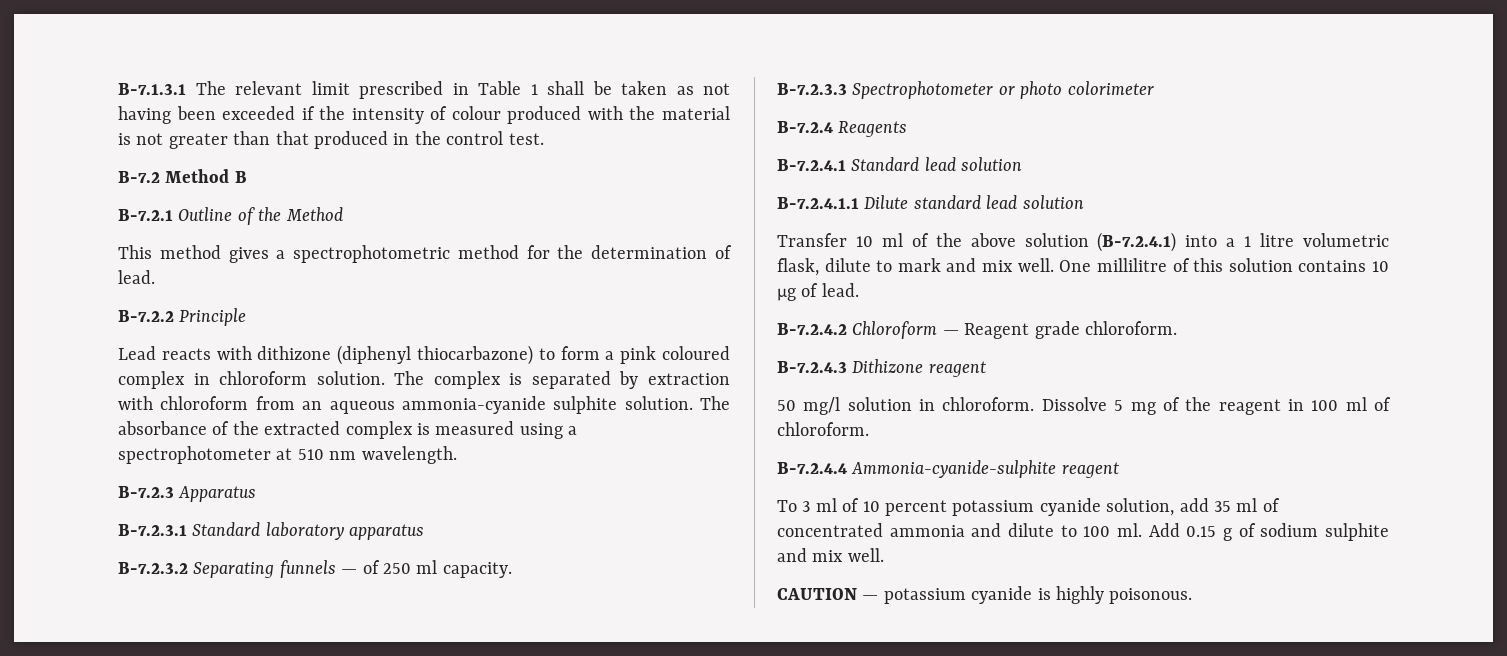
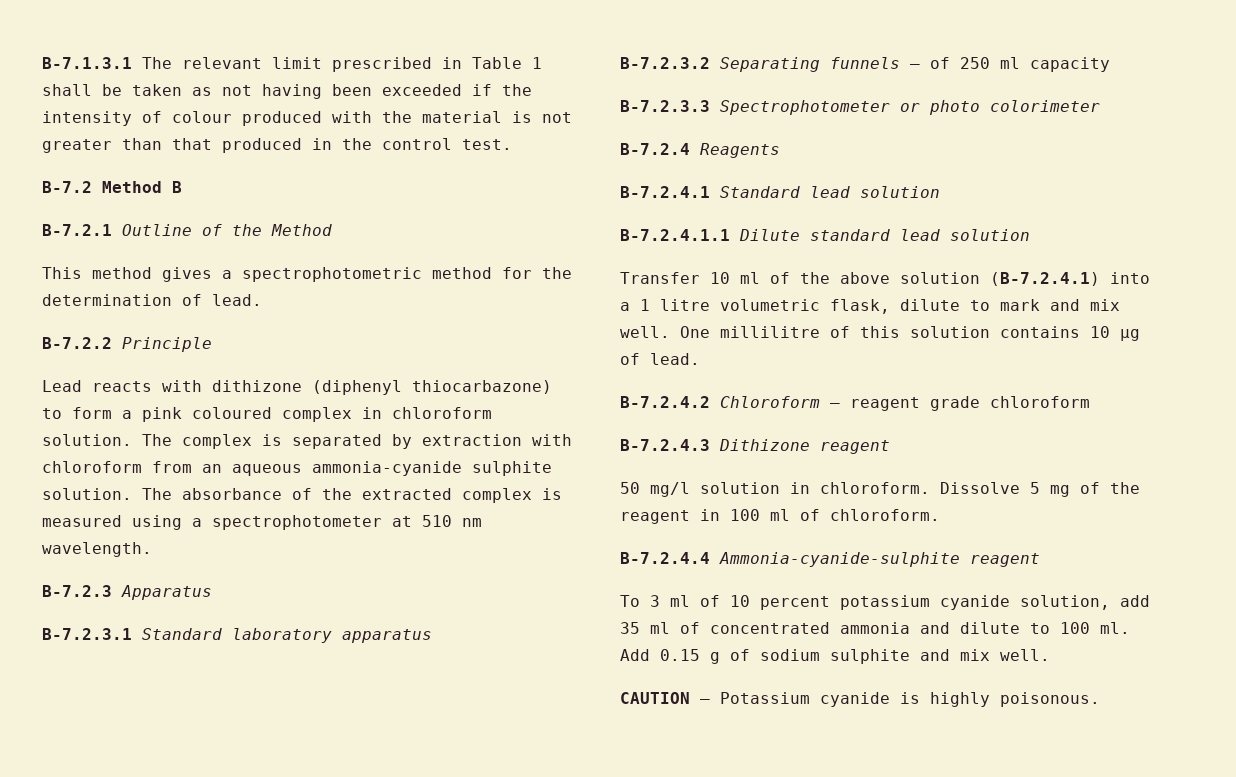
[442,562,512,578] capacity. -> [1030,57,1110,72] capacity
[964,321,1177,339] Reagent grade chloroform. -> [850,396,1090,411] reagent grade chloroform
[883,588,966,604] potassium -> [720,692,810,704] Potassium

